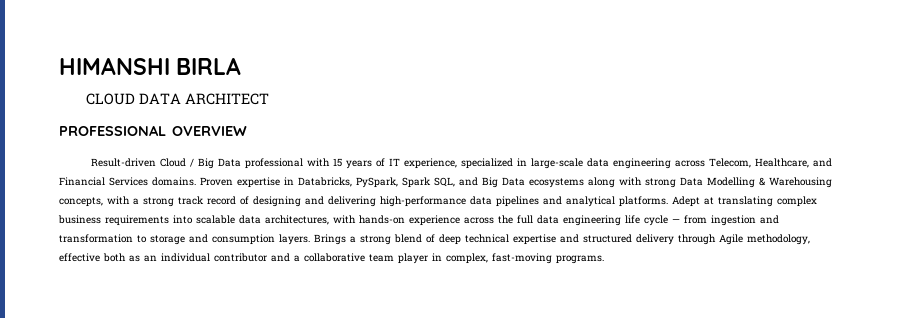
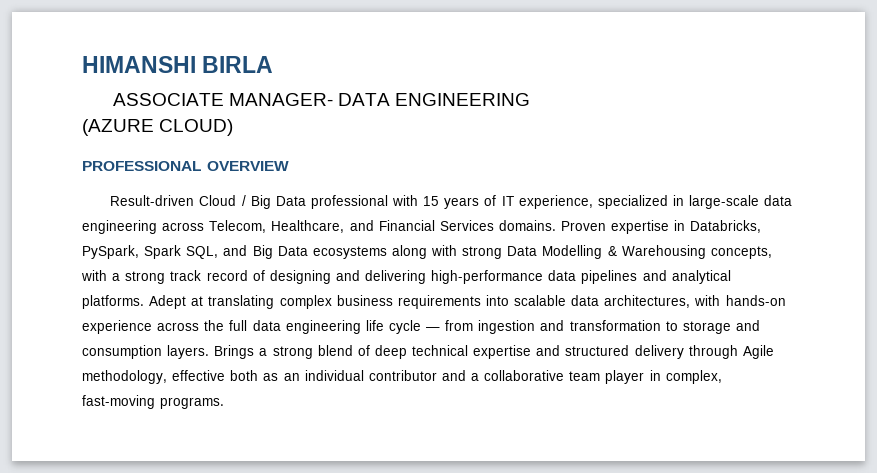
[86,93,270,105] CLOUD DATA ARCHITECT -> [112,93,531,106] [82,119,234,136] ASSOCIATE MANAGER- DATA ENGINEERING // (AZURE CLOUD)

